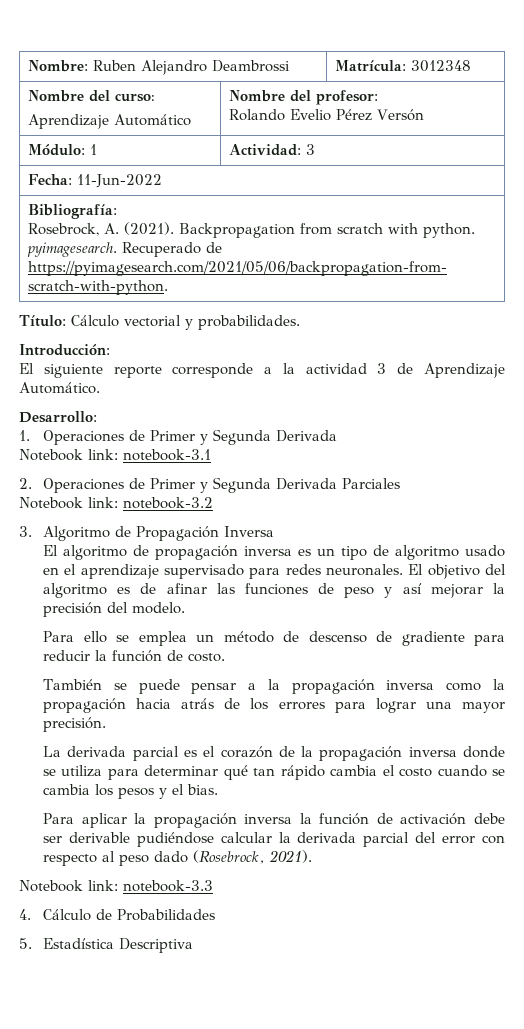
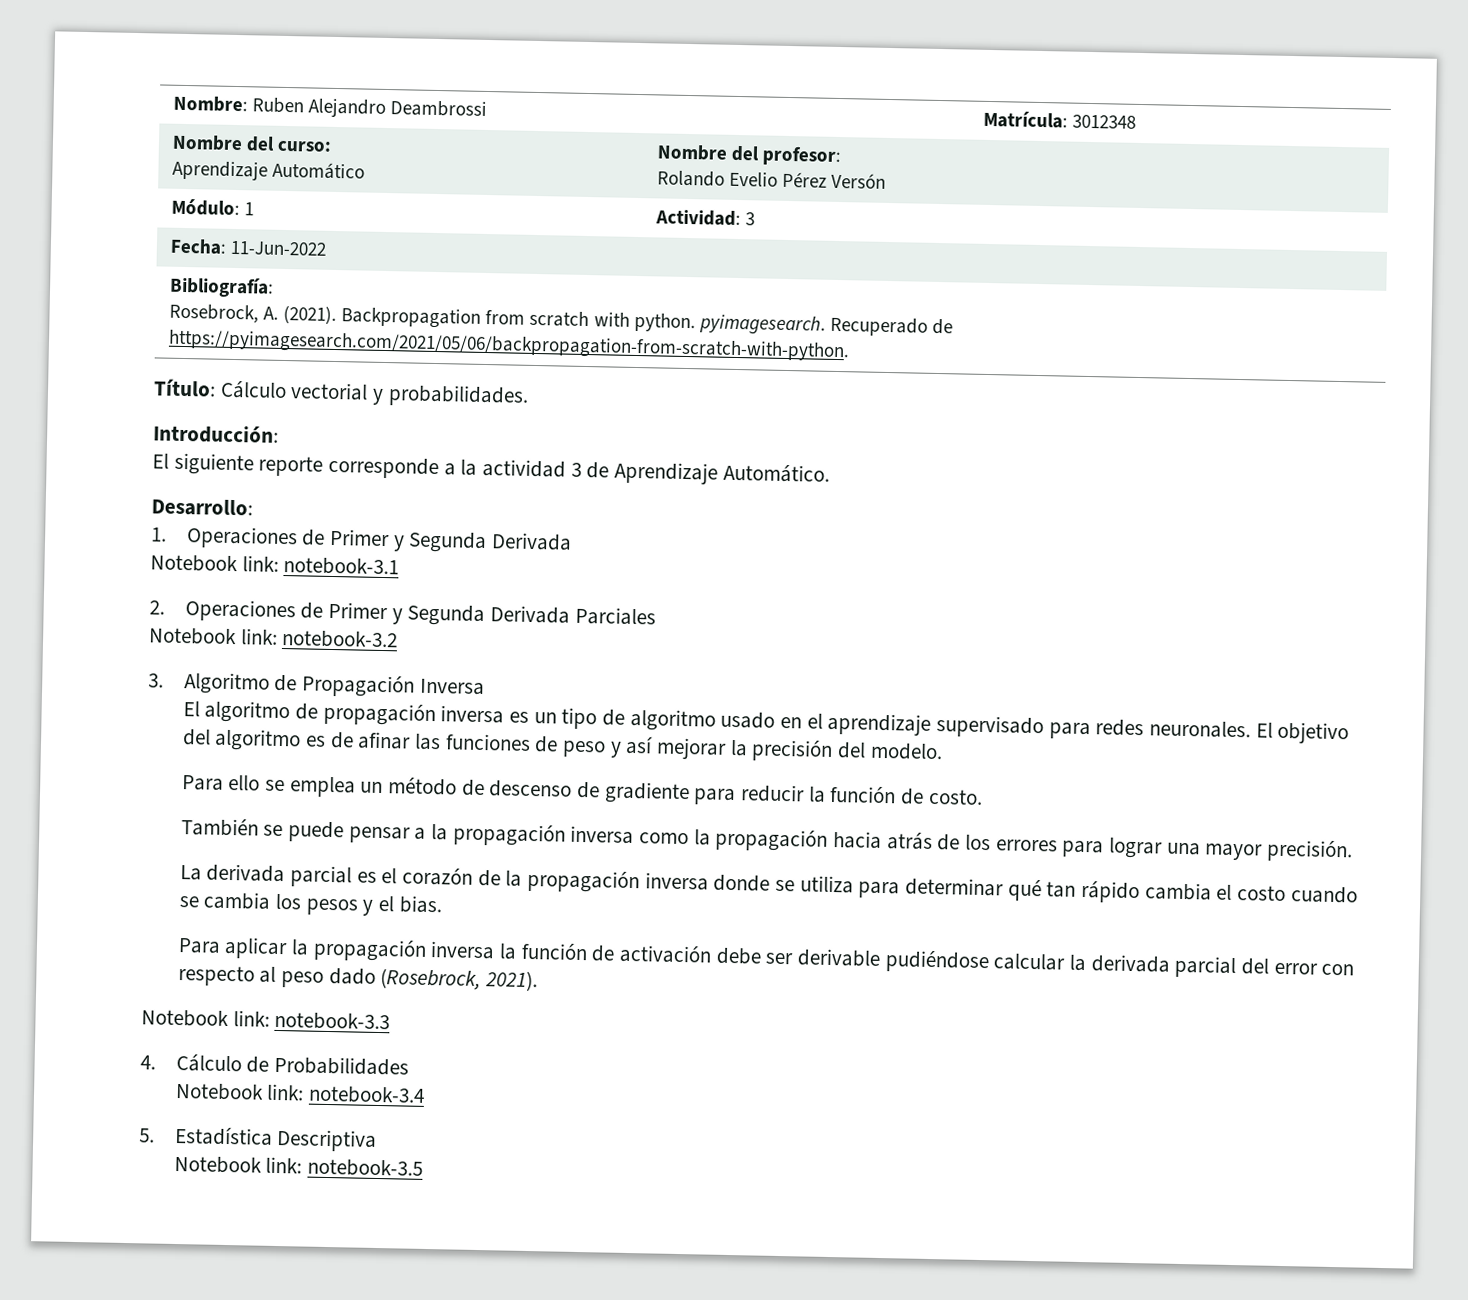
(216, 915) none -> [174,1082,425,1104] // Notebook link: notebook-3.4
(194, 945) none -> [173,1155,423,1177] // Notebook link: notebook-3.5

